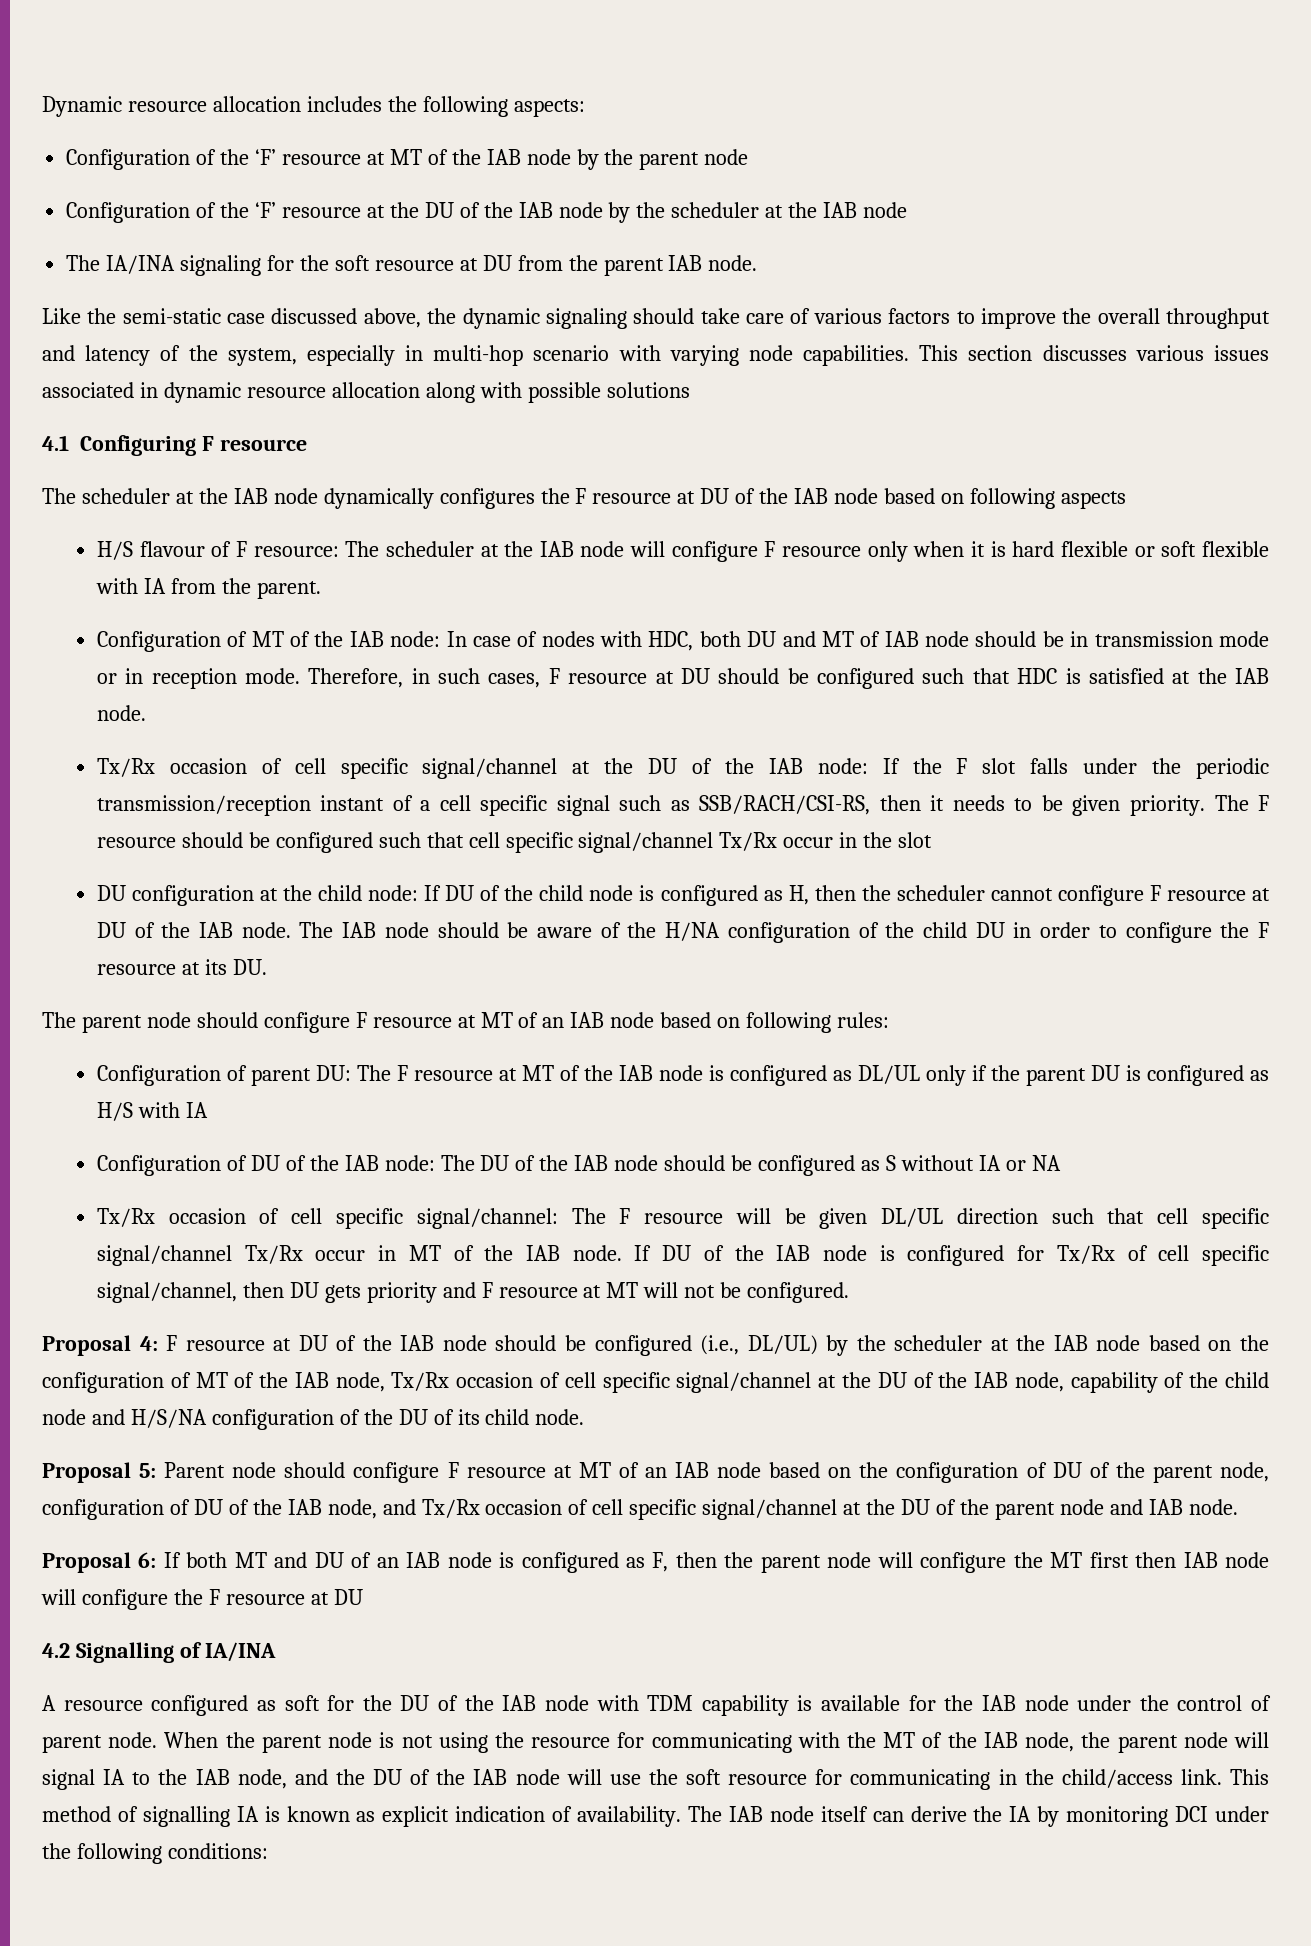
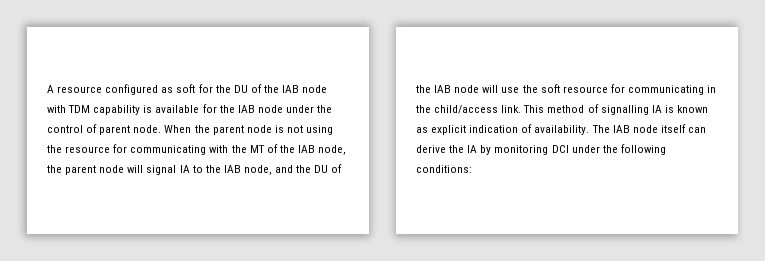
[42,96,585,117] [66,149,749,170] [66,202,908,223] [66,255,758,276] [42,308,1270,329] [42,345,1269,366] [42,382,690,403] [42,435,307,456] [42,488,1126,509] [96,541,1269,562] [95,578,321,599] [96,631,1269,652] [96,668,1269,689] [96,705,146,721] [96,758,1269,779] [96,795,1269,816] [96,832,933,853] [96,885,1270,906] [96,922,1270,943] [96,959,267,975] [42,1012,890,1033] [96,1065,1269,1086] [96,1102,208,1121] [96,1155,1061,1176] [96,1208,1270,1229] [96,1245,1269,1266] [96,1282,850,1303] [42,1335,1269,1356] [42,1372,1269,1393] [42,1409,585,1430] [42,1462,1270,1483] [42,1499,1238,1520] [42,1552,1270,1573] [41,1589,363,1610] [42,1642,276,1663] Dynamic resource allocation includes the following aspects: // Configuration of the ‘F’ resource at MT of the IAB node by the parent node // Configuration of the ‘F’ resource at the DU of the IAB node by the scheduler at the IAB node // The IA/INA signaling for the soft resource at DU from the parent IAB node. // Like the semi-static case discussed above, the dynamic signaling should take care of various factors to improve the overall throughput and latency of the system, especially in multi-hop scenario with varying node capabilities. This section discusses various issues associated in dynamic resource allocation along with possible solutions // 4.1 Configuring F resource // The scheduler at the IAB node dynamically configures the F resource at DU of the IAB node based on following aspects // H/S flavour of F resource: The scheduler at the IAB node will configure F resource only when it is hard flexible or soft flexible with IA from the parent. // Configuration of MT of the IAB node: In case of nodes with HDC, both DU and MT of IAB node should be in transmission mode or in reception mode. Therefore, in such cases, F resource at DU should be configured such that HDC is satisfied at the IAB node. // Tx/Rx occasion of cell specific signal/channel at the DU of the IAB node: If the F slot falls under the periodic transmission/reception instant of a cell specific signal such as SSB/RACH/CSI-RS, then it needs to be given priority. The F resource should be configured such that cell specific signal/channel Tx/Rx occur in the slot // DU configuration at the child node: If DU of the child node is configured as H, then the scheduler cannot configure F resource at DU of the IAB node. The IAB node should be aware of the H/NA configuration of the child DU in order to configure the F resource at its DU. // The parent node should configure F resource at MT of an IAB node based on following rules: // Configuration of parent DU: The F resource at MT of the IAB node is configured as DL/UL only if the parent DU is configured as H/S with IA // Configuration of DU of the IAB node: The DU of the IAB node should be configured as S without IA or NA // Tx/Rx occasion of cell specific signal/channel: The F resource will be given DL/UL direction such that cell specific signal/channel Tx/Rx occur in MT of the IAB node. If DU of the IAB node is configured for Tx/Rx of cell specific signal/channel, then DU gets priority and F resource at MT will not be configured. // Proposal 4: F resource at DU of the IAB node should be configured (i.e., DL/UL) by the scheduler at the IAB node based on the configuration of MT of the IAB node, Tx/Rx occasion of cell specific signal/channel at the DU of the IAB node, capability of the child node and H/S/NA configuration of the DU of its child node. // Proposal 5: Parent node should configure F resource at MT of an IAB node based on the configuration of DU of the parent node, configuration of DU of the IAB node, and Tx/Rx occasion of cell specific signal/channel at the DU of the parent node and IAB node. // Proposal 6: If both MT and DU of an IAB node is configured as F, then the parent node will configure the MT first then IAB node will configure the F resource at DU // 4.2 Signalling of IA/INA // -> (47, 89) none

